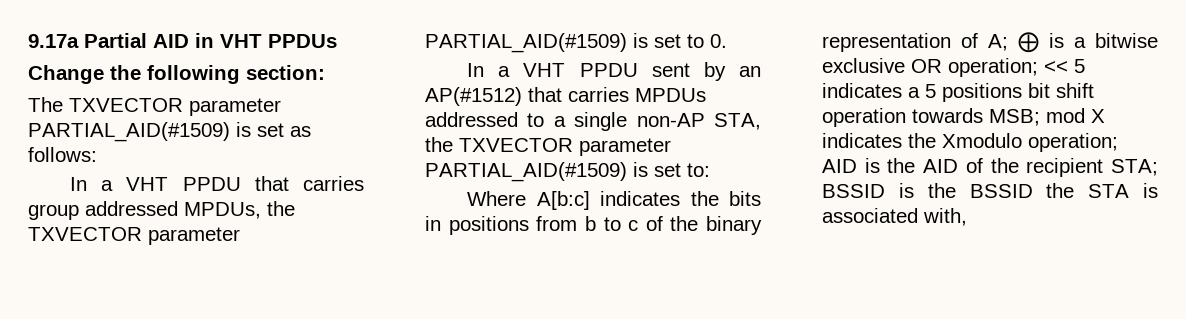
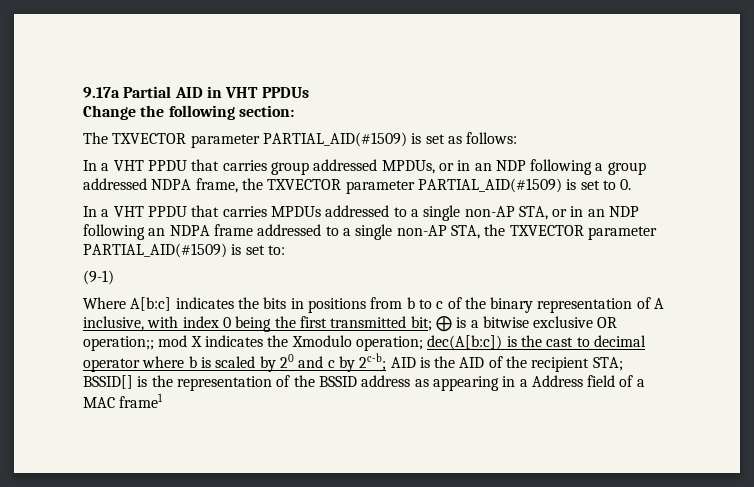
(261, 210) none -> [438,159,646,175] [83,178,238,193] or in an NDP following a group addressed NDPA frame,
[651,62,761,81] [425,87,522,106] sent by an AP(#1512) -> (187, 211) none
(761, 121) none -> [552,206,640,217] [83,224,480,240] or in an NDP following an NDPA frame addressed to a single non-AP STA,
(710, 170) none -> [83,270,114,285] // (9-1)
[988,34,1008,51] A; -> [654,298,665,309] [83,316,432,332] A inclusive, with index 0 being the first transmitted bit;
[948,58,1085,77] [822,83,1094,102] [822,108,1040,127] operation; << 5 indicates a 5 positions bit shift operation towards MSB; -> [83,336,154,351] operation;;
(1118, 142) none -> [427,335,646,350] [83,353,387,372] dec(A[b:c]) is the cast to decimal operator where b is scaled by 20 and c by 2c-b;
[822,183,1158,198] [822,208,967,226] BSSID is the BSSID the STA is associated with, -> [83,375,645,391] [83,393,164,408] BSSID[] is the representation of the BSSID address as appearing in a Address field of a MAC frame1

